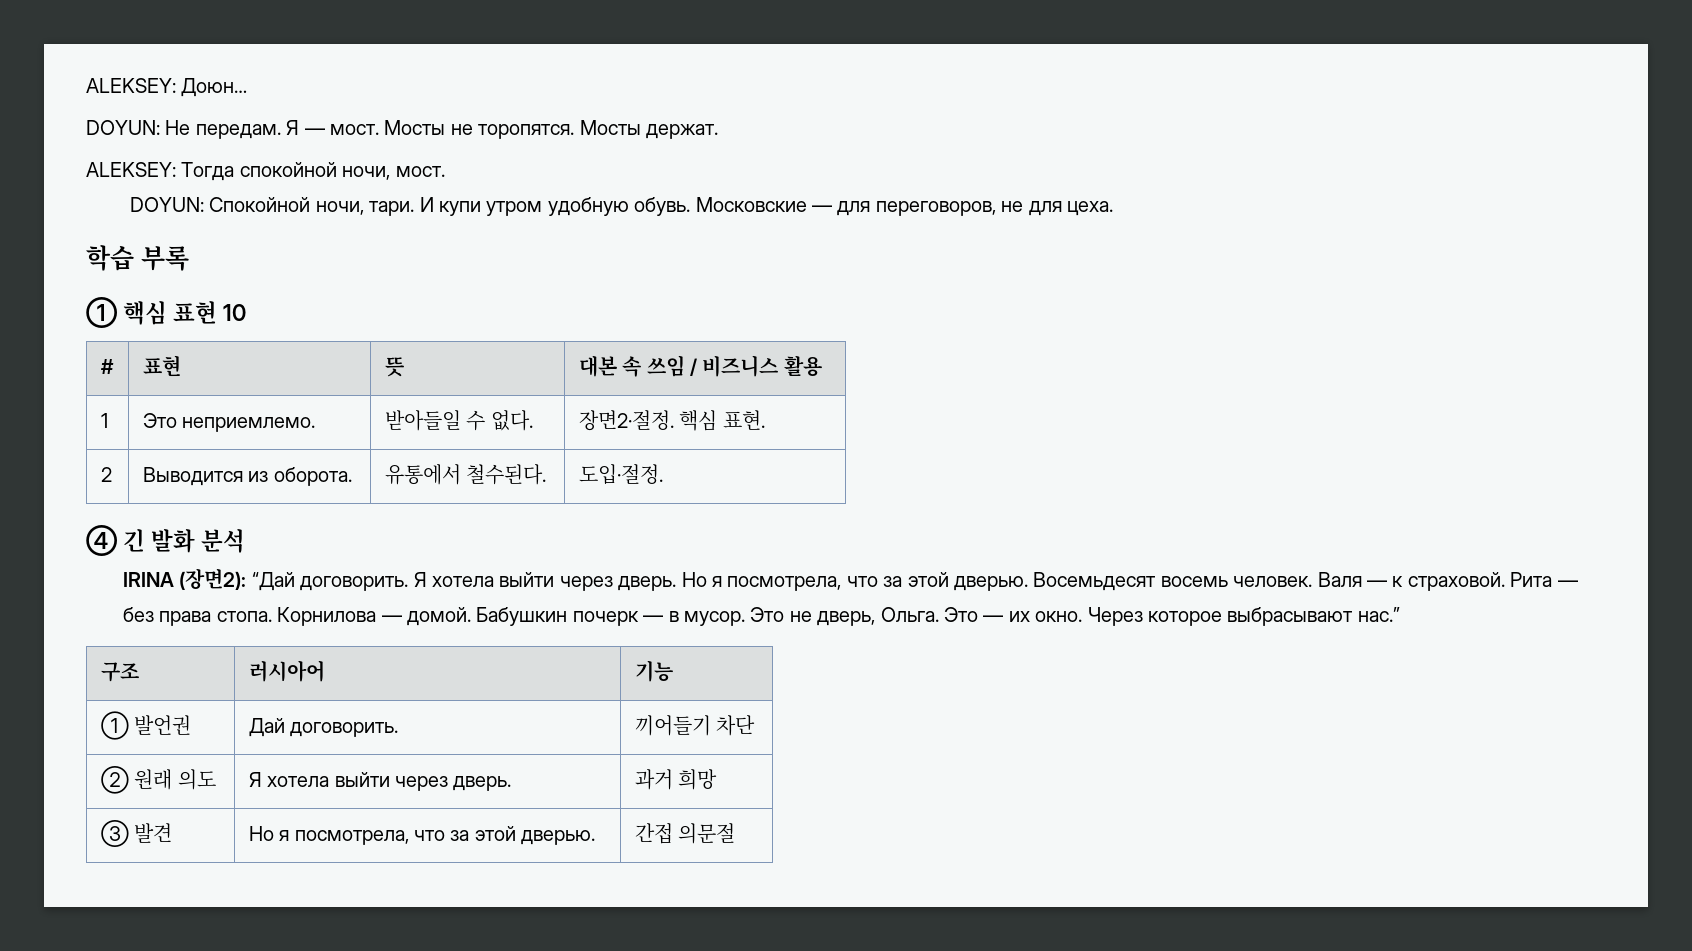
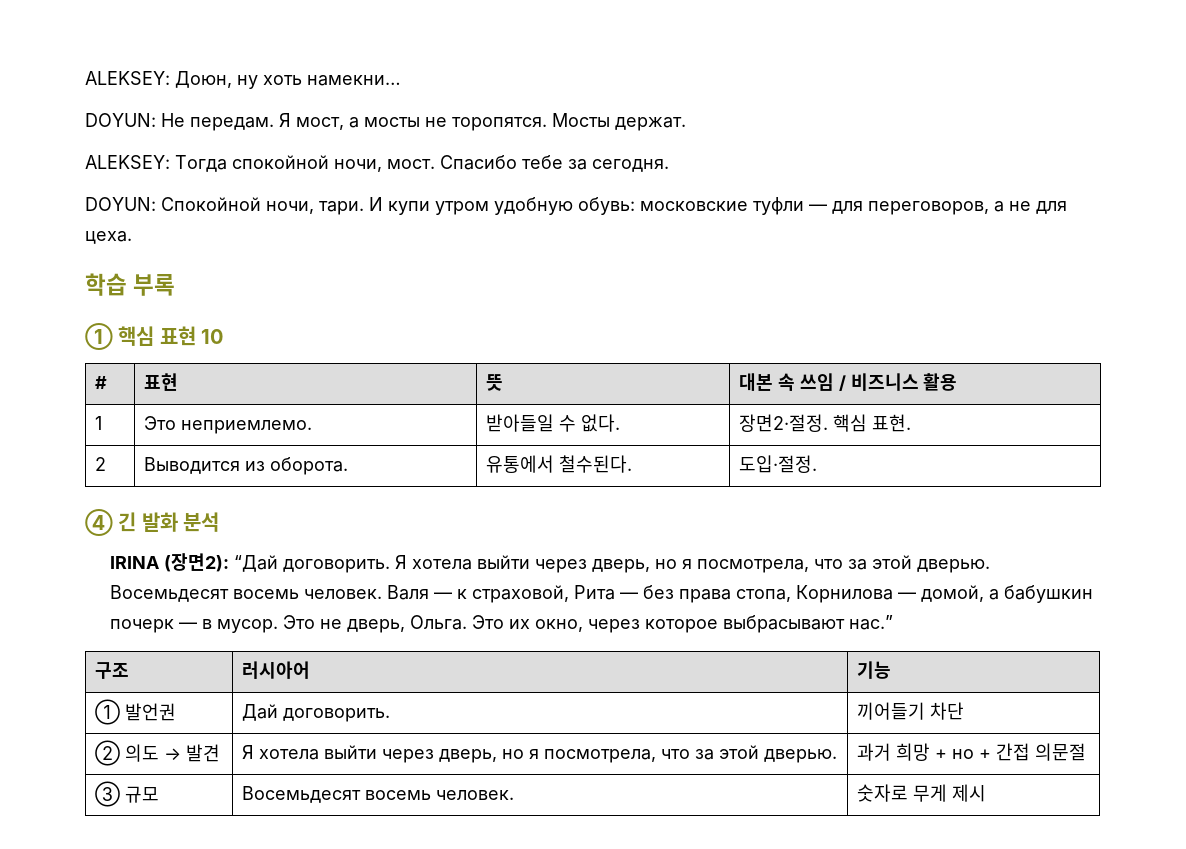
[86,78,248,97] ALEKSEY: Доюн… -> [85,71,401,89] ALEKSEY: Доюн, ну хоть намекни…
[304,120,446,135] — мост. Мосты -> [296,117,420,130] мост, а мосты
(445, 171) none -> [440,155,669,172] Спасибо тебе за сегодня.
[634,197,807,216] обувь. Московские -> [578,197,804,215] обувь: московские туфли
(996, 208) none -> [994,201,1004,212] а
[618,572,707,591] дверь. Но -> [592,559,678,573] дверь, но
[1407,572,1505,591] страховой. -> [472,585,570,603] страховой,
[216,611,272,622] стопа. -> [736,589,792,602] стопа,
[406,607,568,626] домой. Бабушкин -> [921,585,1094,603] домой, а бабушкин
[983,607,1143,626] — их окно. Через -> [509,619,641,633] их окно, через
[134,769,173,790] 원래 -> (121, 753) none
[248,772,512,791] [634,769,718,790] [100,820,173,847] [248,826,274,841] | Я хотела выйти через дверь. | 과거 희망 // ③ 발견 | Но -> [164,744,221,762] [242,745,525,763] → 발견 | Я хотела выйти через дверь, но
[634,823,736,844] 간접 의문절 -> [857,743,1087,761] [95,781,160,807] [242,786,515,803] [857,784,987,802] 과거 희망 + но + 간접 의문절 // ③ 규모 | Восемьдесят восемь человек. | 숫자로 무게 제시

